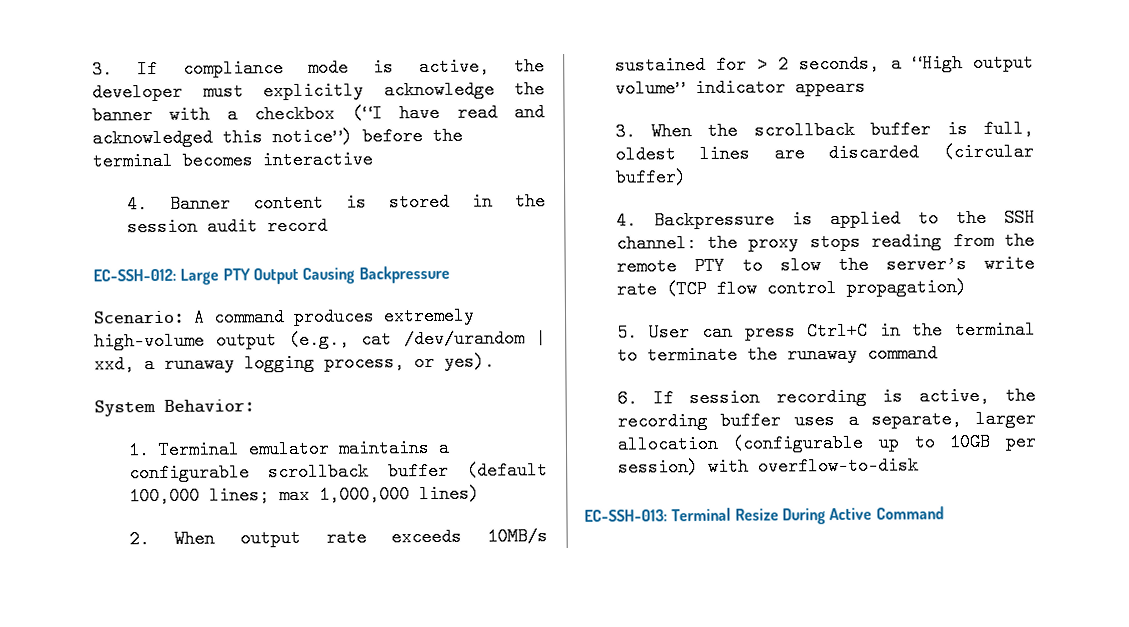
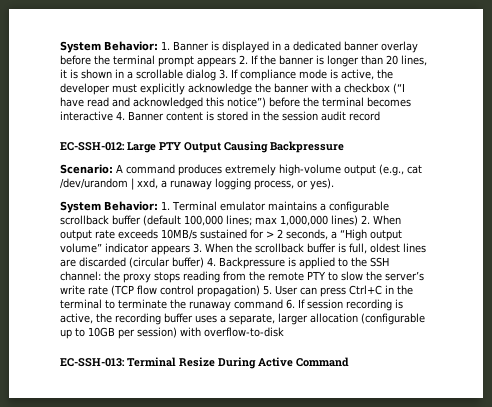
(92, 69) none -> [60,41,418,53] [60,55,427,67] [60,69,216,81] System Behavior: 1. Banner is displayed in a dedicated banner overlay before the terminal prompt appears 2. If the banner is longer than 20 lines, it is shown in a scrollable dialog
(373, 160) // -> (113, 116) none
(255, 406) // -> (158, 206) none
(480, 494) // -> (358, 220) none
(866, 87) // -> (190, 250) none
(687, 177) // -> (204, 262) none
(967, 287) // -> (260, 291) none
(938, 353) // -> (283, 304) none

